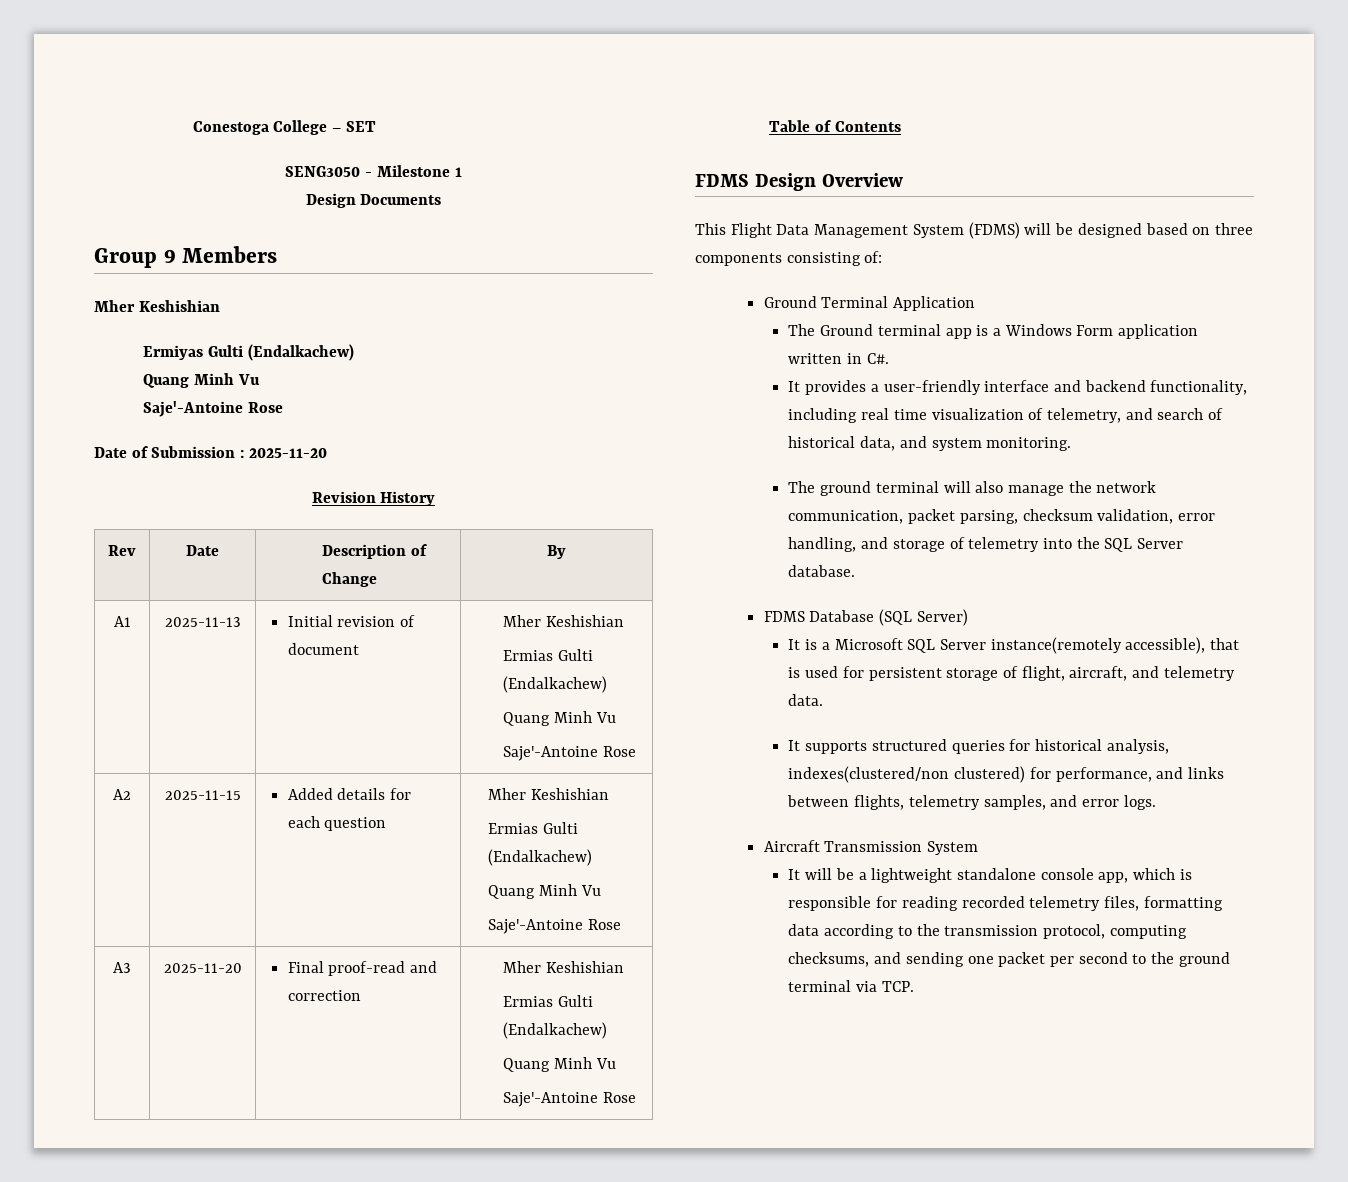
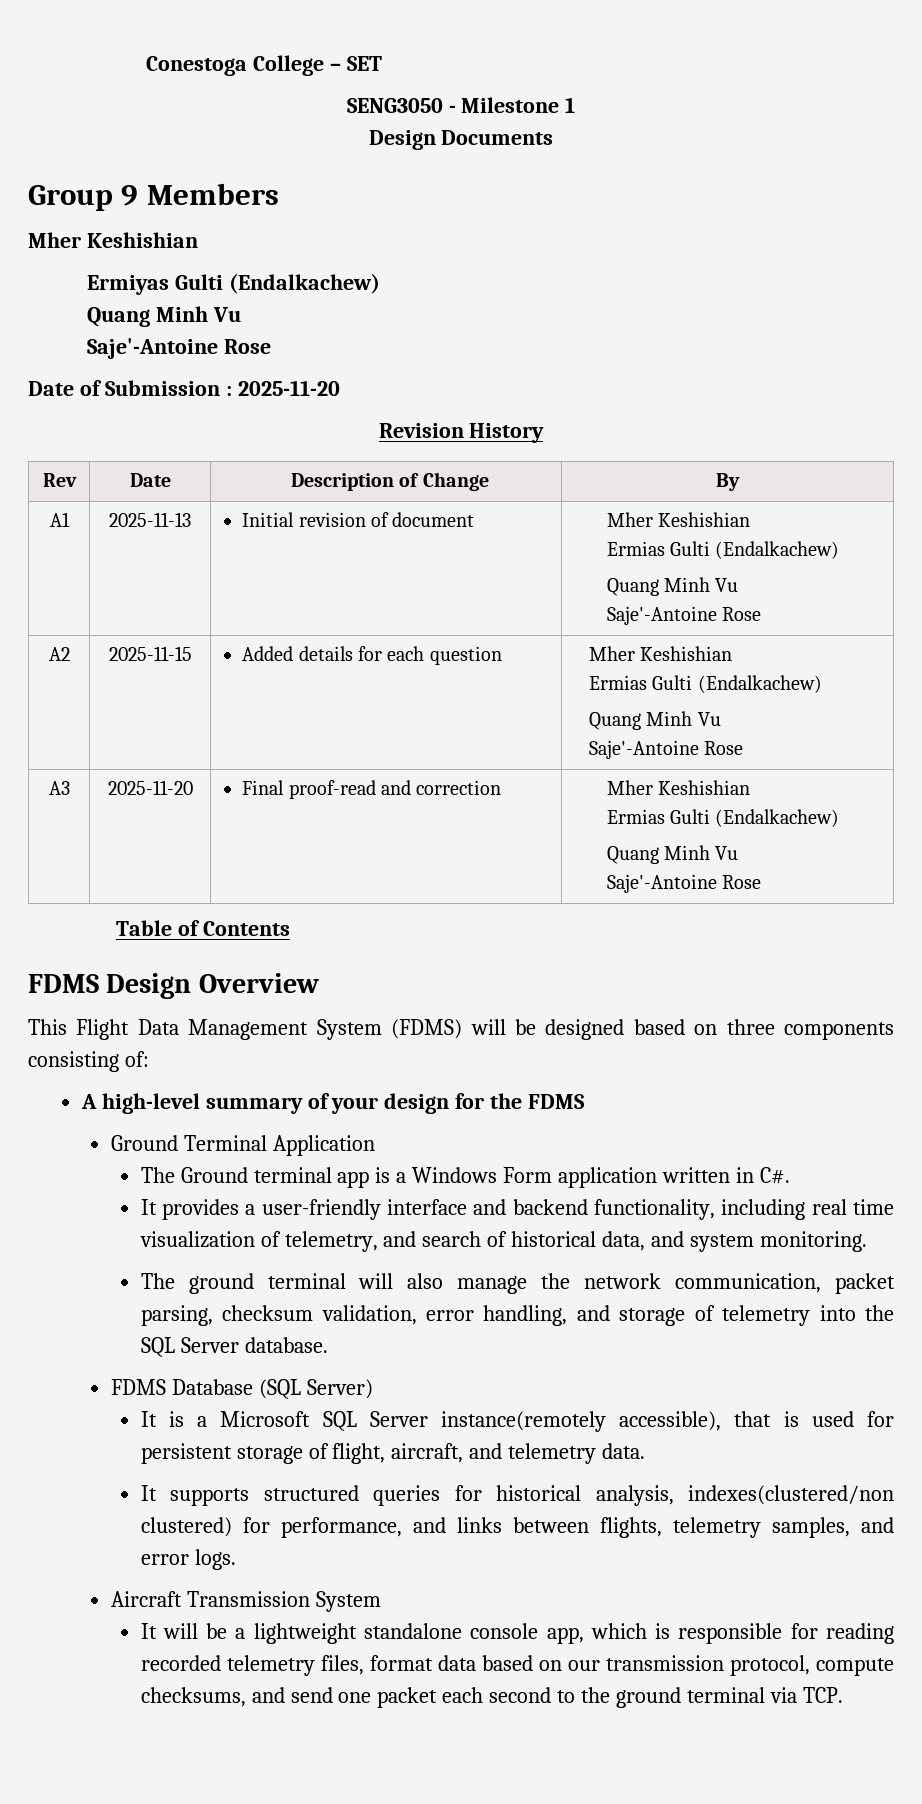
(883, 257) none -> [80,1093,586,1114] // A high-level summary of your design for the FDMS
[1143,896,1223,911] [788,924,940,939] formatting data according to the -> [369,1655,600,1671] format data based on our
[1109,925,1187,939] computing -> [816,1658,895,1676] compute
[905,952,964,967] sending -> [290,1687,333,1703] send
[1049,956,1074,967] per -> [442,1687,484,1703] each

